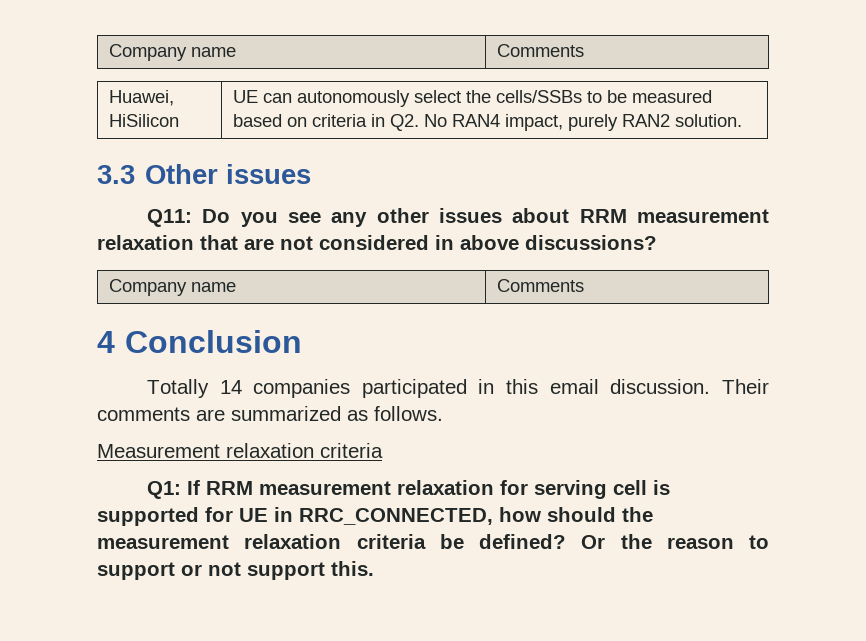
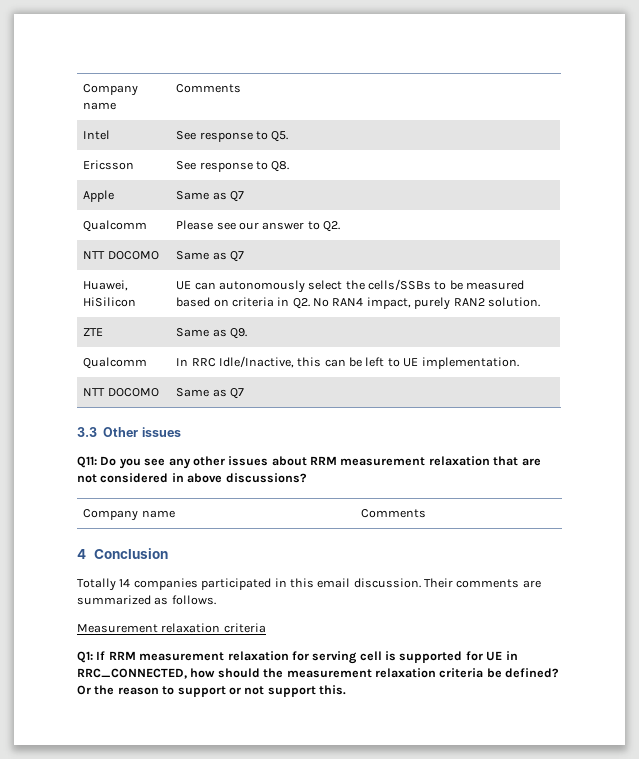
[108,44,236,61] [496,44,584,57] Company name | Comments -> [83,84,139,96] [83,102,117,110] [176,84,242,93] [83,130,111,140] [176,131,289,142] [83,160,135,170] [176,161,290,172] [83,190,115,202] [176,191,244,202] [83,220,148,232] [176,220,341,232] [83,251,159,260] [176,251,244,262] Company name | Comments // Intel | See response to Q5. // Ericsson | See response to Q8. // Apple | Same as Q7 // Qualcomm | Please see our answer to Q2. // NTT DOCOMO | Same as Q7
(742, 120) none -> [83,328,104,336] [176,328,247,339] [83,357,148,369] [176,356,519,369] [83,388,159,397] [176,388,244,399] // ZTE | Same as Q9. // Qualcomm | In RRC Idle/Inactive, this can be left to UE implementation. // NTT DOCOMO | Same as Q7

